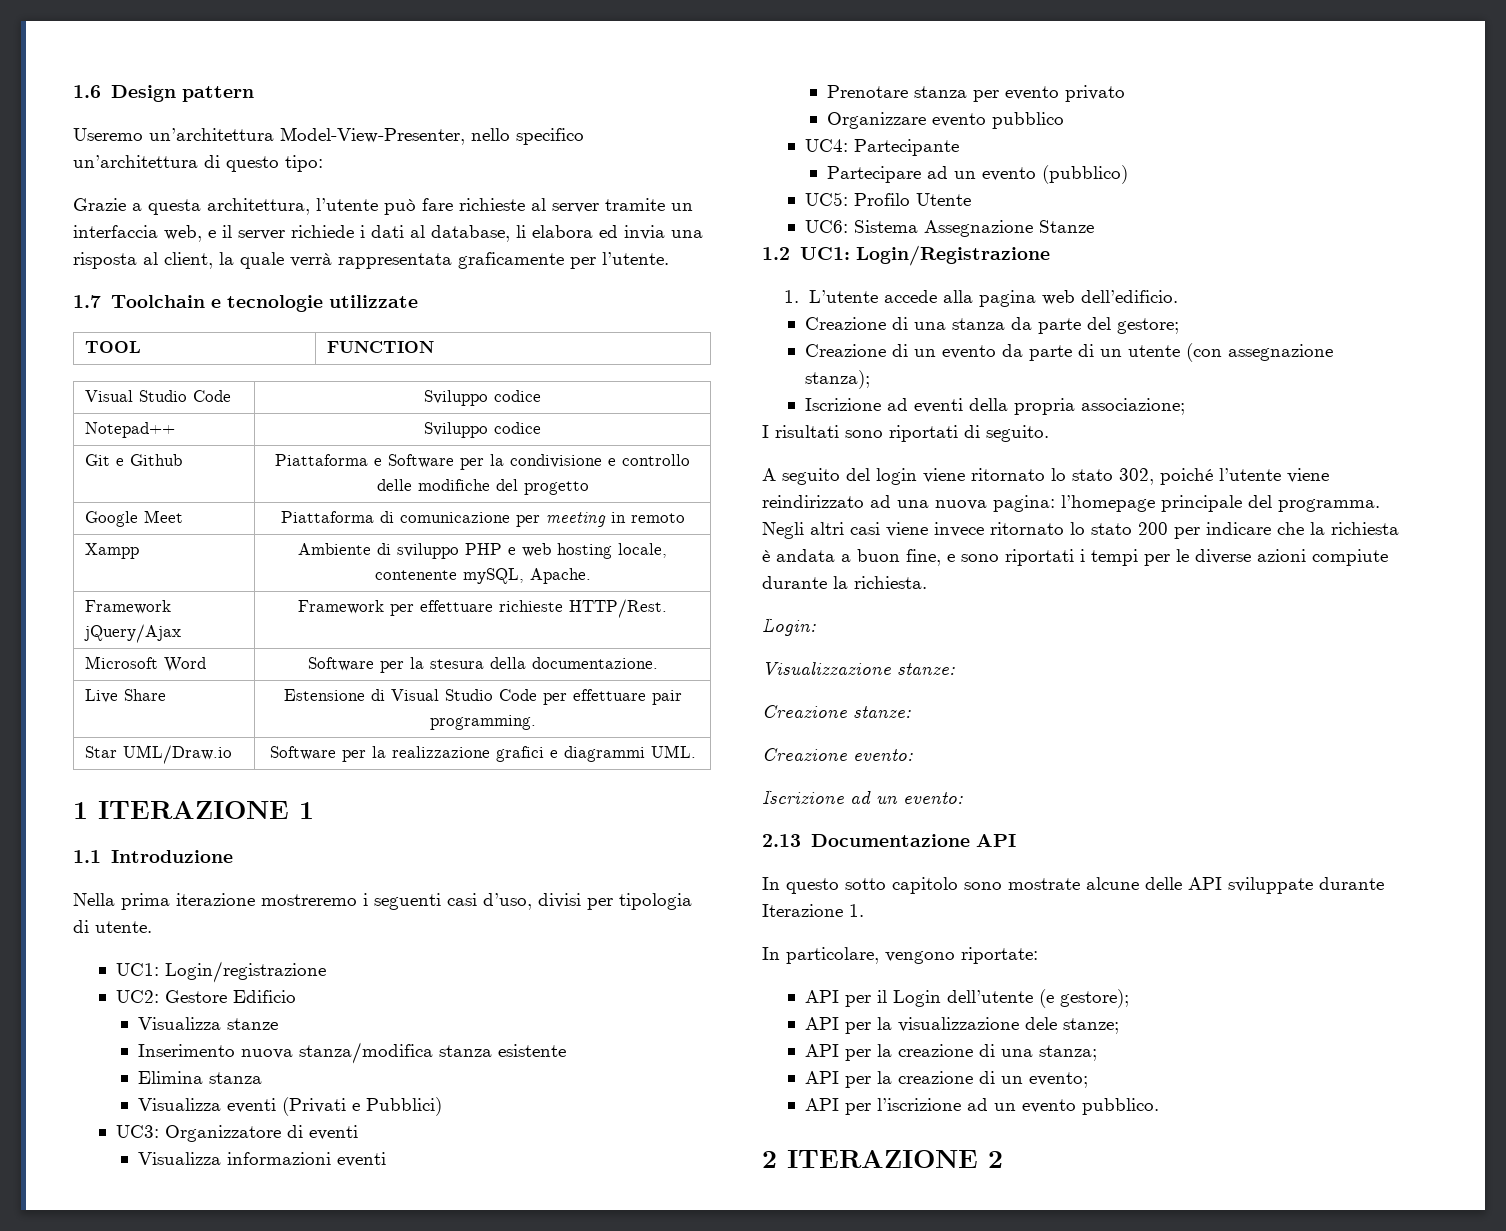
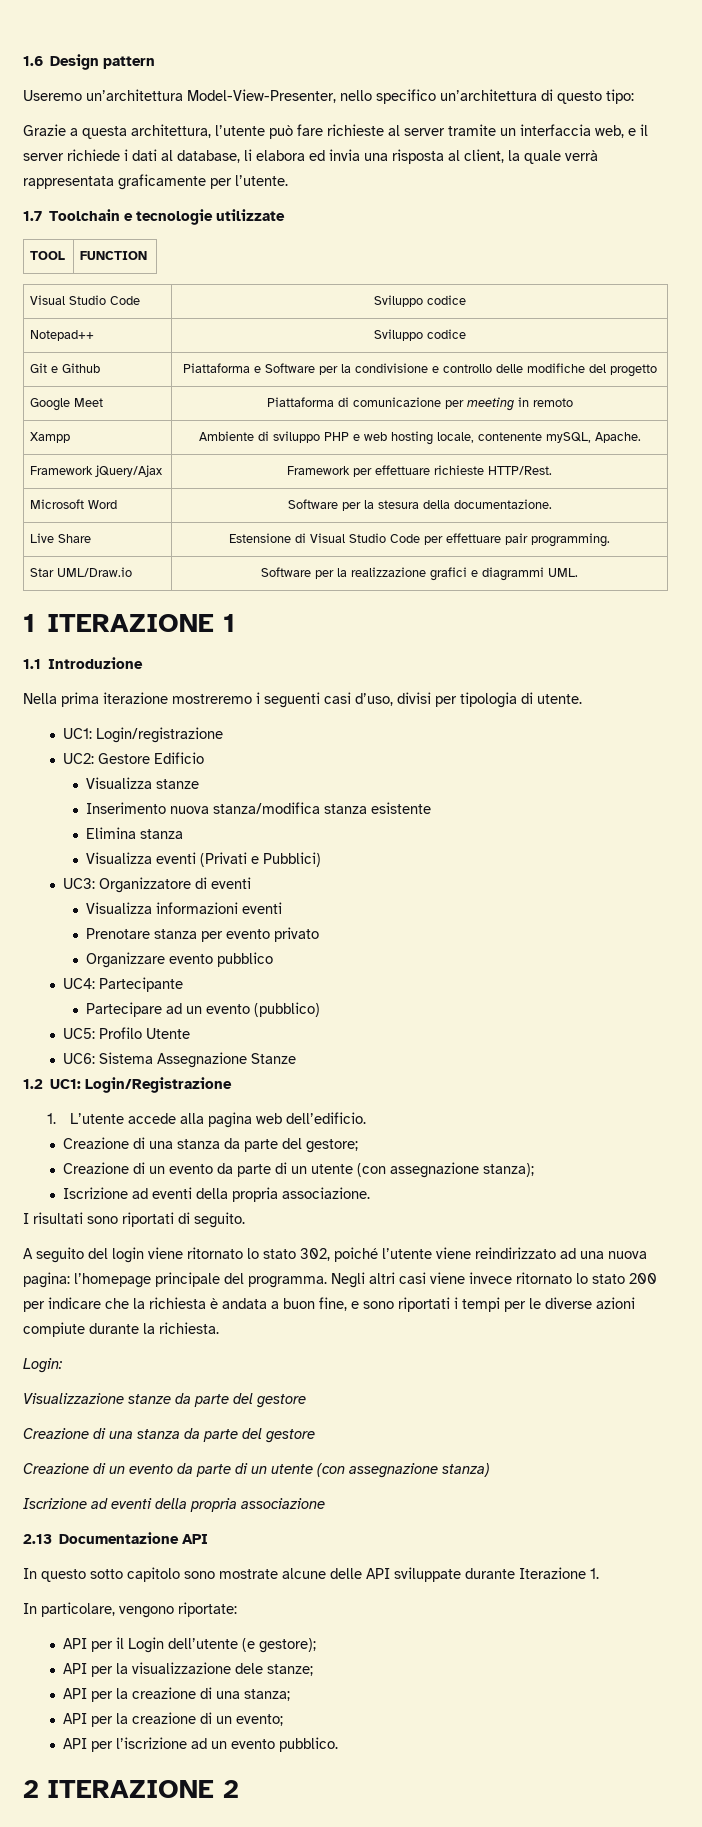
[1081,398,1186,415] associazione; -> [281,1187,370,1199] associazione.
[897,663,955,675] [762,705,911,718] [762,748,913,761] [762,790,963,804] stanze: // Creazione stanze: // Creazione evento: // Iscrizione ad un evento: -> [128,1393,306,1408] [23,1428,315,1443] [23,1463,490,1478] [23,1498,325,1512] stanze da parte del gestore // Creazione di una stanza da parte del gestore // Creazione di un evento da parte di un utente (con assegnazione stanza) // Iscrizione ad eventi della propria associazione

